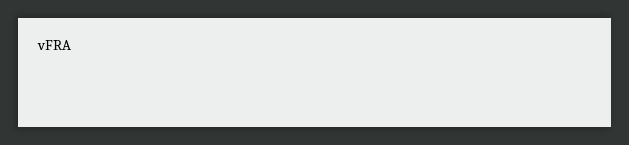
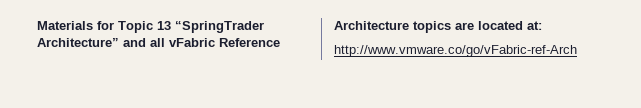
[37,40,71,50] vFRA -> [37,21,264,33] [37,38,280,47] [334,21,542,33] [334,45,577,57] Materials for Topic 13 “SpringTrader Architecture” and all vFabric Reference Architecture topics are located at: // http://www.vmware.co/go/vFabric-ref-Arch

